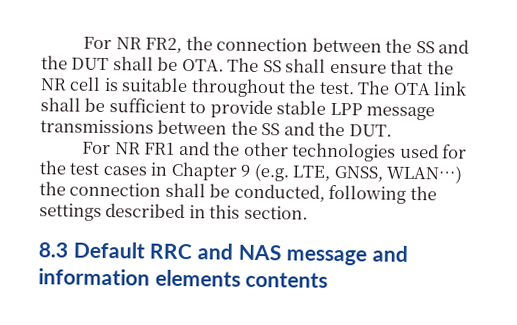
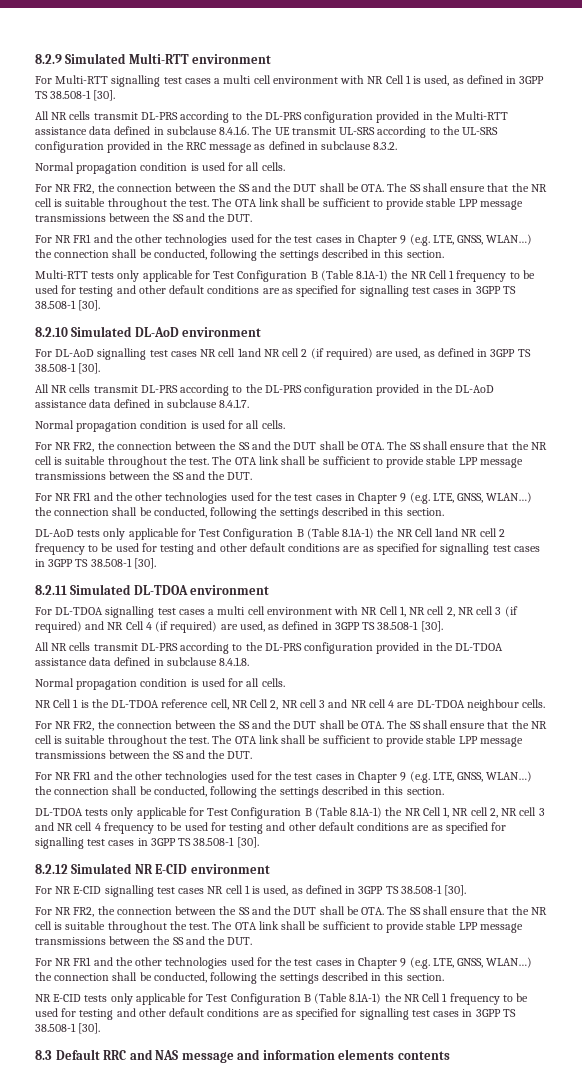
(83, 43) none -> [35,53,272,64] [35,75,545,87] [35,90,116,101] [35,111,509,123] [35,126,499,138] [35,141,398,153] [35,162,285,174] 8.2.9 Simulated Multi-RTT environment // For Multi-RTT signalling test cases a multi cell environment with NR Cell 1 is used, as defined in 3GPP TS 38.508-1 [30]. // All NR cells transmit DL-PRS according to the DL-PRS configuration provided in the Multi-RTT assistance data defined in subclause 8.4.1.6. The UE transmit UL-SRS according to the UL-SRS configuration provided in the RRC message as defined in subclause 8.3.2. // Normal propagation condition is used for all cells. //
(308, 212) none -> [35,270,535,282] [35,285,516,297] [35,300,101,311] [35,326,262,337] [35,348,531,360] [35,363,101,374] [35,384,495,396] [35,399,250,408] [35,420,285,432] [35,441,547,452] [35,456,523,468] [35,471,253,480] [35,492,533,504] [35,507,444,519] [35,528,505,540] [35,543,540,555] [35,558,156,569] [35,584,270,595] [35,606,518,618] [35,621,443,633] [35,642,504,654] [35,657,250,666] [35,678,285,690] [35,699,546,711] [35,720,547,731] [35,735,523,747] [35,750,253,759] [35,771,533,783] [35,786,444,798] [35,807,545,819] [35,822,507,834] [35,837,259,849] [35,863,270,874] [35,885,467,897] [35,906,547,917] [35,921,523,933] [35,936,253,945] [35,957,533,969] [35,972,444,984] [35,993,529,1005] [35,1008,516,1020] [35,1023,101,1034] // Multi-RTT tests only applicable for Test Configuration B (Table 8.1A-1) the NR Cell 1 frequency to be used for testing and other default conditions are as specified for signalling test cases in 3GPP TS 38.508-1 [30]. // 8.2.10 Simulated DL-AoD environment // For DL-AoD signalling test cases NR cell 1and NR cell 2 (if required) are used, as defined in 3GPP TS 38.508-1 [30]. // All NR cells transmit DL-PRS according to the DL-PRS configuration provided in the DL-AoD assistance data defined in subclause 8.4.1.7. // Normal propagation condition is used for all cells. // For NR FR2, the connection between the SS and the DUT shall be OTA. The SS shall ensure that the NR cell is suitable throughout the test. The OTA link shall be sufficient to provide stable LPP message transmissions between the SS and the DUT. // For NR FR1 and the other technologies used for the test cases in Chapter 9 (e.g. LTE, GNSS, WLAN…) the connection shall be conducted, following the settings described in this section. // DL-AoD tests only applicable for Test Configuration B (Table 8.1A-1) the NR Cell 1and NR cell 2 frequency to be used for testing and other default conditions are as specified for signalling test cases in 3GPP TS 38.508-1 [30]. // 8.2.11 Simulated DL-TDOA environment // For DL-TDOA signalling test cases a multi cell environment with NR Cell 1, NR cell 2, NR cell 3 (if required) and NR Cell 4 (if required) are used, as defined in 3GPP TS 38.508-1 [30]. // All NR cells transmit DL-PRS according to the DL-PRS configuration provided in the DL-TDOA assistance data defined in subclause 8.4.1.8. // Normal propagation condition is used for all cells. // NR Cell 1 is the DL-TDOA reference cell, NR Cell 2, NR cell 3 and NR cell 4 are DL-TDOA neighbour cells. // For NR FR2, the connection between the SS and the DUT shall be OTA. The SS shall ensure that the NR cell is suitable throughout the test. The OTA link shall be sufficient to provide stable LPP message transmissions between the SS and the DUT. // For NR FR1 and the other technologies used for the test cases in Chapter 9 (e.g. LTE, GNSS, WLAN…) the connection shall be conducted, following the settings described in this section. // DL-TDOA tests only applicable for Test Configuration B (Table 8.1A-1) the NR Cell 1, NR cell 2, NR cell 3 and NR cell 4 frequency to be used for testing and other default conditions are as specified for signalling test cases in 3GPP TS 38.508-1 [30]. // 8.2.12 Simulated NR E-CID environment // For NR E-CID signalling test cases NR cell 1 is used, as defined in 3GPP TS 38.508-1 [30]. // For NR FR2, the connection between the SS and the DUT shall be OTA. The SS shall ensure that the NR cell is suitable throughout the test. The OTA link shall be sufficient to provide stable LPP message transmissions between the SS and the DUT. // For NR FR1 and the other technologies used for the test cases in Chapter 9 (e.g. LTE, GNSS, WLAN…) the connection shall be conducted, following the settings described in this section. // NR E-CID tests only applicable for Test Configuration B (Table 8.1A-1) the NR Cell 1 frequency to be used for testing and other default conditions are as specified for signalling test cases in 3GPP TS 38.508-1 [30].

